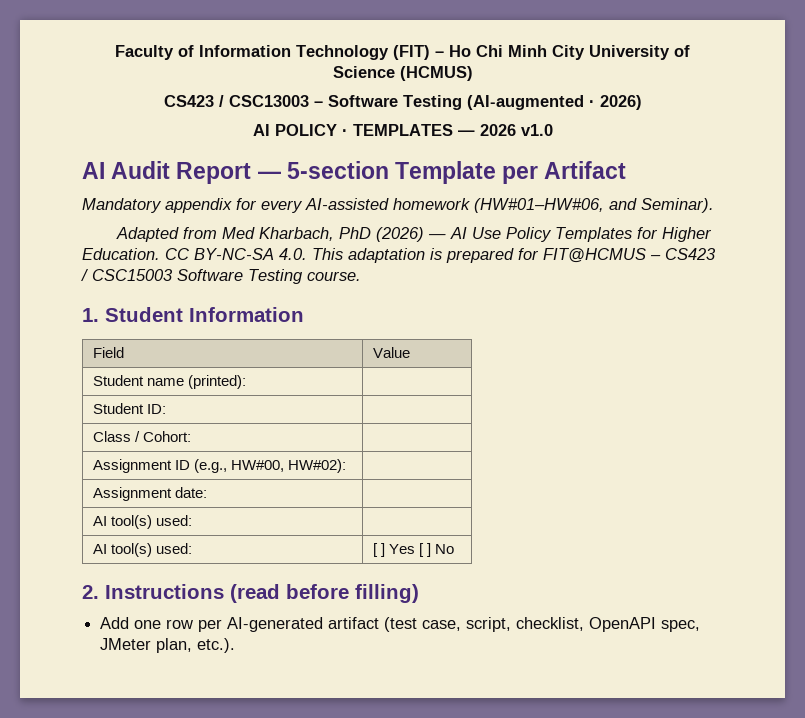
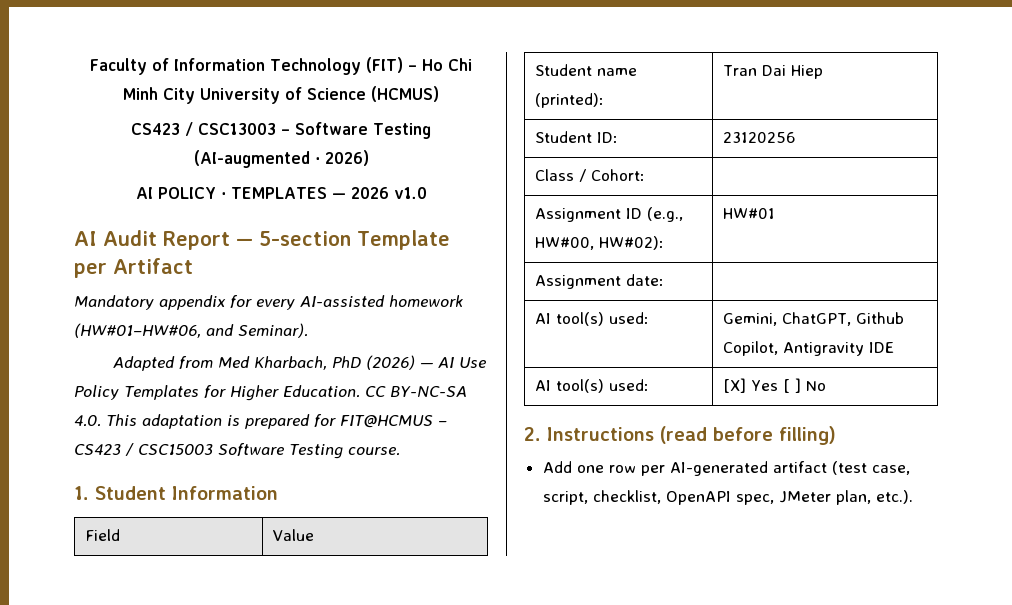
(246, 382) none -> [722,65,823,79] Tran Dai Hiep
(166, 409) none -> [722,132,795,143] 23120256
(346, 466) none -> [722,208,775,219] HW#01
[92,543,192,557] [372,543,385,557] // AI tool(s) used: | [ ] -> [722,312,904,326] [722,341,894,356] [534,379,649,393] [722,378,746,393] Gemini, ChatGPT, Github Copilot, Antigravity IDE // AI tool(s) used: | [X]

